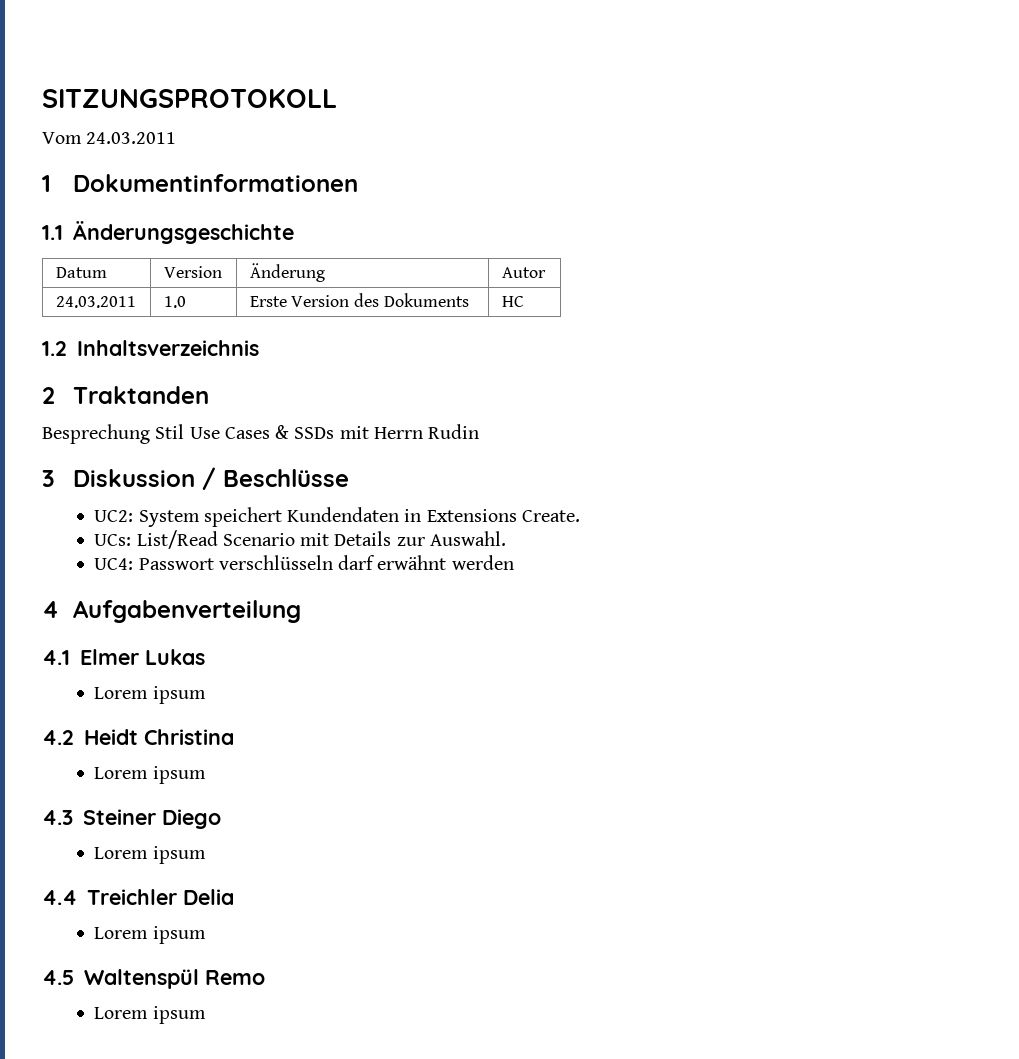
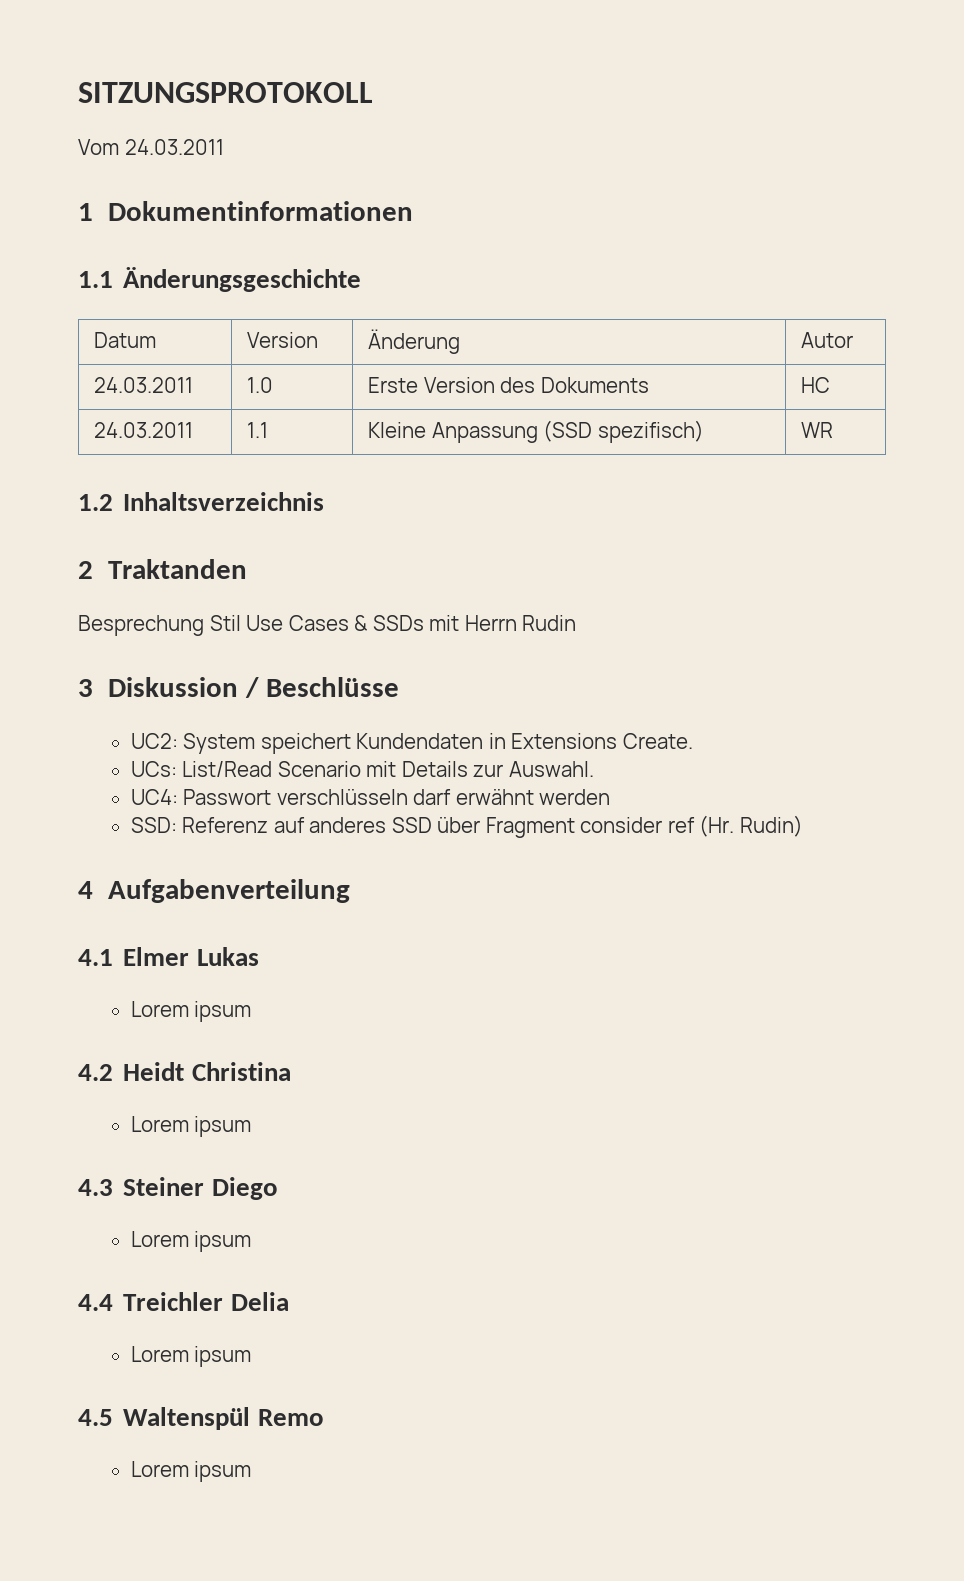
(524, 301) none -> [94,422,194,438] [247,422,269,438] [368,420,704,443] [801,422,834,438] // 24.03.2011 | 1.1 | Kleine Anpassung (SSD spezifisch) | WR
(514, 562) none -> [130,815,804,838] // SSD: Referenz auf anderes SSD über Fragment consider ref (Hr. Rudin)

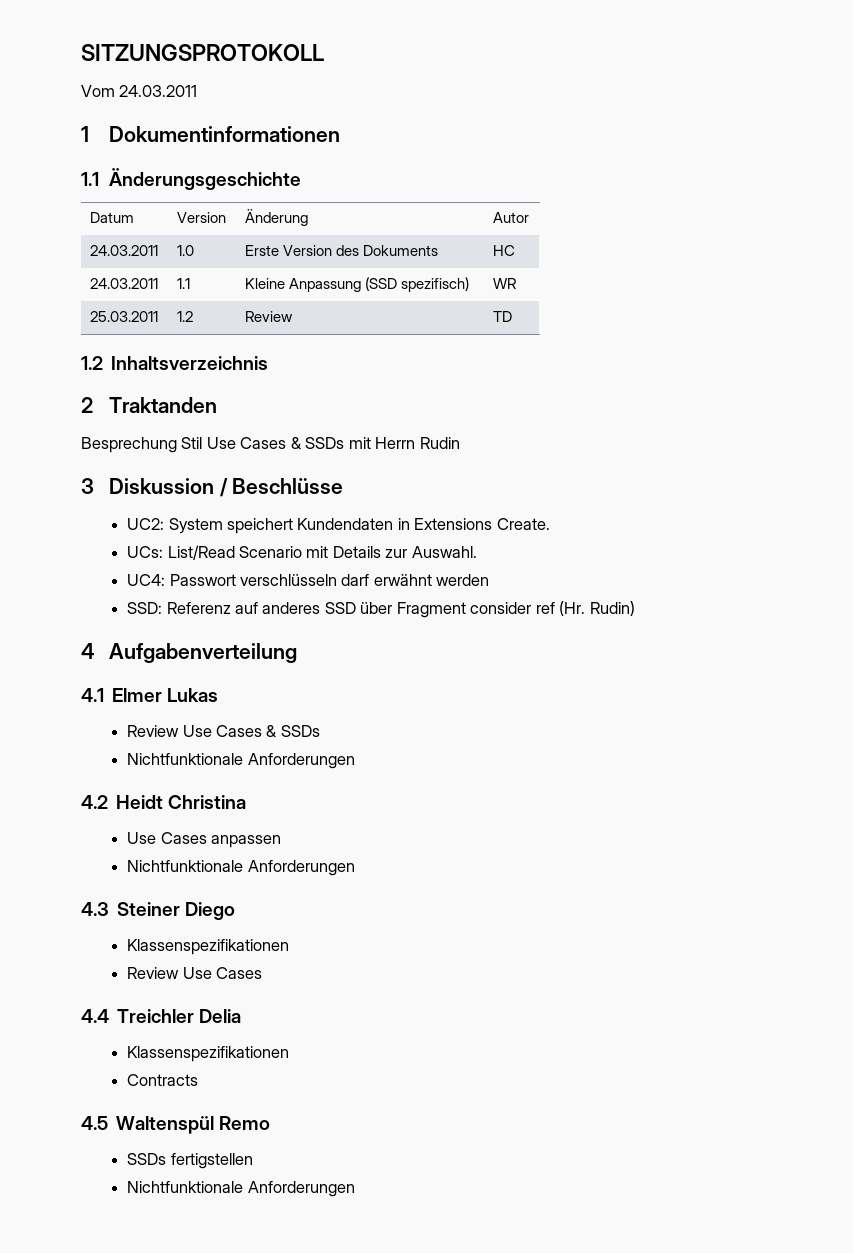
(834, 430) none -> [90,311,159,322] [177,311,194,322] [245,311,294,322] [493,311,513,322] // 25.03.2011 | 1.2 | Review | TD
[130,1001,252,1022] [78,1062,291,1081] [130,1116,252,1137] Lorem ipsum // 4.2 Heidt Christina // Lorem ipsum -> [127,725,320,737] [127,753,355,769] [81,795,247,809] [127,832,281,848] [127,860,355,876] Review Use Cases & SSDs // Nichtfunktionale Anforderungen // 4.2 Heidt Christina // Use Cases anpassen // Nichtfunktionale Anforderungen
[130,1231,252,1252] Lorem ipsum -> [127,939,290,955] [127,967,262,979] Klassenspezifikationen // Review Use Cases
[130,1346,252,1367] Lorem ipsum -> [127,1046,290,1062] [127,1074,199,1086] Klassenspezifikationen // Contracts
[130,1461,252,1482] Lorem ipsum -> [127,1153,253,1169] [127,1181,355,1197] SSDs fertigstellen // Nichtfunktionale Anforderungen

